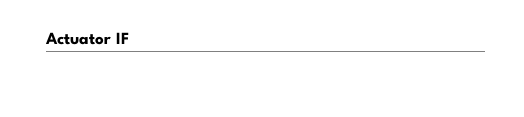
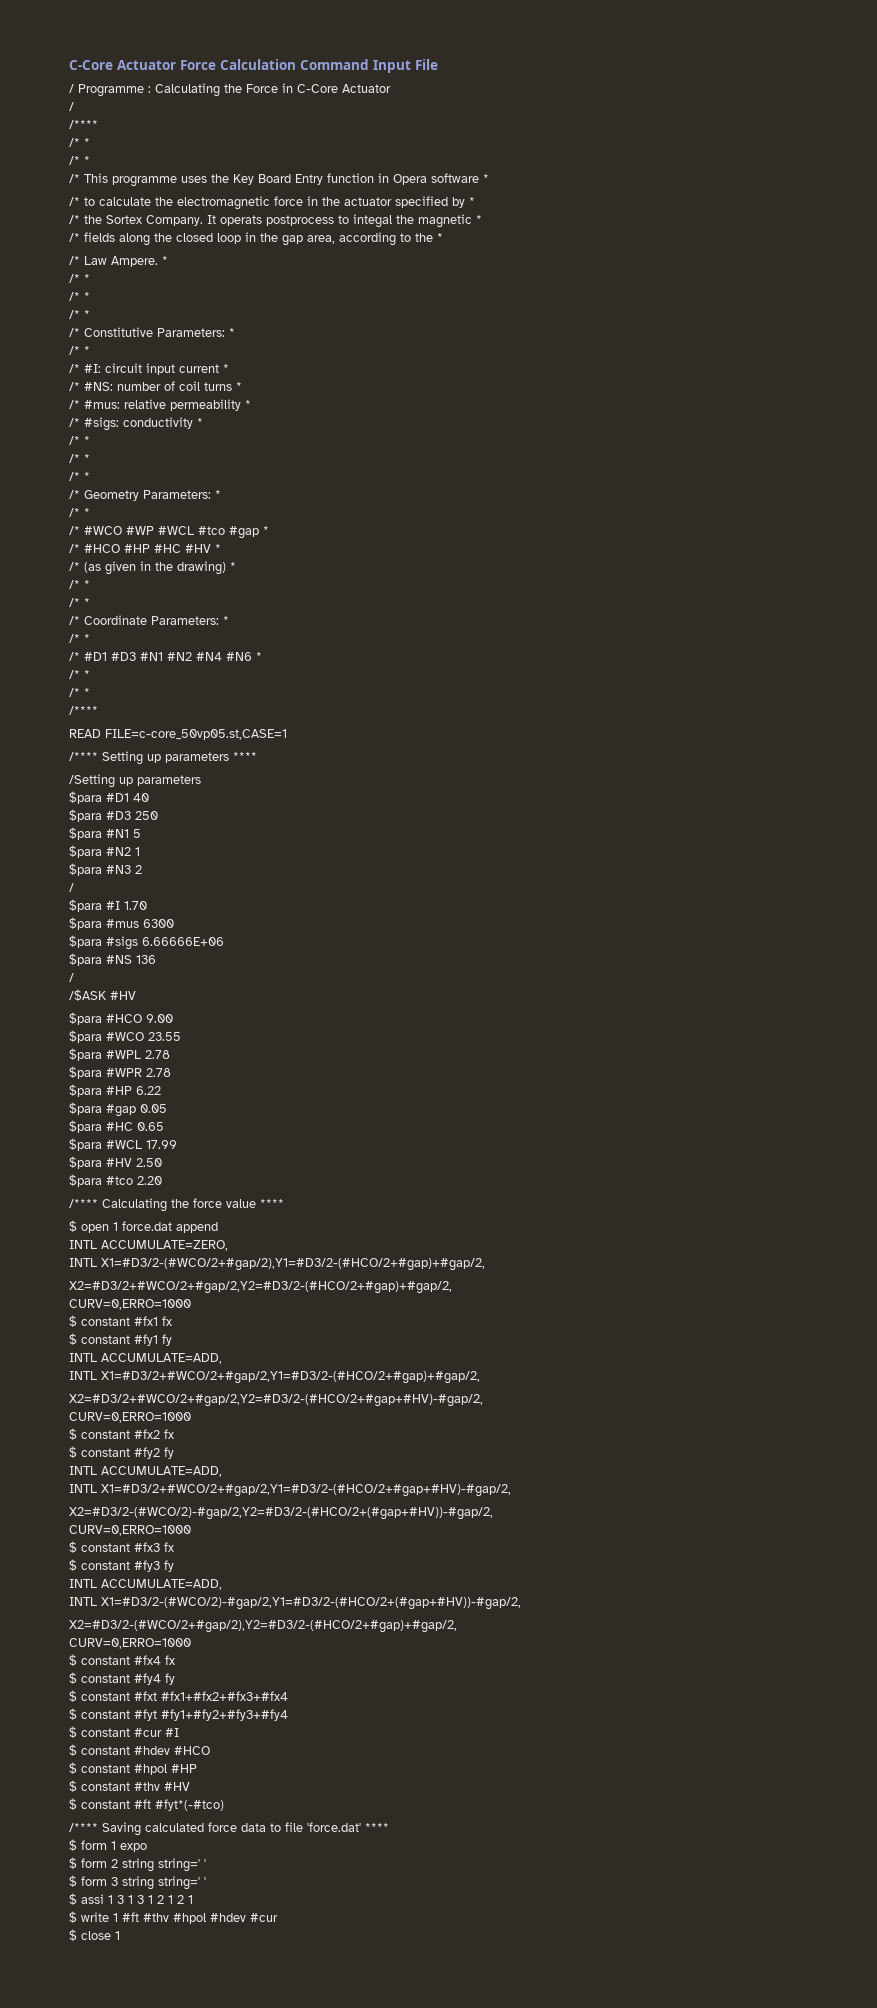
[45,32,129,45] Actuator IF -> [69,59,438,73] [69,83,391,97] [69,102,74,111] [69,120,98,129] [69,138,90,147] [69,156,90,165] [69,173,489,187] [69,196,475,210] [69,214,482,228] [69,232,443,246] [69,256,168,267] [69,274,90,283] [69,292,90,301] [69,310,90,319] [69,327,235,337] [69,346,90,355] [69,363,229,375] [69,381,242,391] [69,399,251,411] [69,417,203,431] [69,436,90,445] [69,454,90,463] [69,472,90,481] [69,490,221,501] [69,508,90,517] [69,526,269,539] [69,544,221,553] [69,561,236,575] [69,580,90,589] [69,598,90,607] [69,615,229,625] [69,634,90,643] [69,652,262,661] [69,670,90,679] [69,688,90,697] [69,706,98,715] [69,729,287,740] [69,751,257,765] [69,774,201,788] [69,791,149,804] [69,809,158,822] [69,827,141,840] [69,845,140,858] [69,863,142,876] [69,883,74,892] [69,899,147,912] [69,917,174,930] [69,935,224,950] [69,953,156,966] [69,973,74,982] [69,989,136,1001] [69,1012,173,1025] [69,1030,181,1043] [69,1048,170,1061] [69,1066,171,1079] [69,1084,161,1097] [69,1102,167,1117] [69,1120,164,1133] [69,1138,177,1151] [69,1156,162,1169] [69,1174,162,1187] [69,1198,284,1212] [69,1220,218,1233] [69,1240,228,1251] [69,1258,485,1271] [69,1281,452,1294] [69,1299,191,1310] [69,1315,172,1327] [69,1333,172,1346] [69,1353,222,1364] [69,1371,480,1384] [69,1394,483,1407] [69,1412,191,1423] [69,1428,174,1440] [69,1446,174,1459] [69,1466,222,1477] [69,1484,511,1497] [69,1507,493,1520] [69,1525,191,1536] [69,1541,174,1553] [69,1559,174,1572] [69,1579,222,1590] [69,1597,521,1610] [69,1620,457,1633] [69,1638,191,1649] [69,1654,175,1666] [69,1672,175,1685] [69,1690,288,1702] [69,1708,288,1721] [69,1726,179,1738] [69,1744,210,1756] [69,1762,197,1775] [69,1780,190,1792] [69,1798,224,1811] [69,1822,389,1836] [69,1839,147,1852] [69,1857,206,1872] [69,1875,206,1890] [69,1893,193,1905] [69,1911,278,1924] [69,1929,120,1941] C-Core Actuator Force Calculation Command Input File // / Programme : Calculating the Force in C-Core Actuator // / // /**** // /* * // /* * // /* This programme uses the Key Board Entry function in Opera software * // /* to calculate the electromagnetic force in the actuator specified by * // /* the Sortex Company. It operats postprocess to integal the magnetic * // /* fields along the closed loop in the gap area, according to the * // /* Law Ampere. * // /* * // /* * // /* * // /* Constitutive Parameters: * // /* * // /* #I: circuit input current * // /* #NS: number of coil turns * // /* #mus: relative permeability * // /* #sigs: conductivity * // /* * // /* * // /* * // /* Geometry Parameters: * // /* * // /* #WCO #WP #WCL #tco #gap * // /* #HCO #HP #HC #HV * // /* (as given in the drawing) * // /* * // /* * // /* Coordinate Parameters: * // /* * // /* #D1 #D3 #N1 #N2 #N4 #N6 * // /* * // /* * // /**** // READ FILE=c-core_50vp05.st,CASE=1 // /**** Setting up parameters **** // /Setting up parameters // $para #D1 40 // $para #D3 250 // $para #N1 5 // $para #N2 1 // $para #N3 2 // / // $para #I 1.70 // $para #mus 6300 // $para #sigs 6.66666E+06 // $para #NS 136 // / // /$ASK #HV // $para #HCO 9.00 // $para #WCO 23.55 // $para #WPL 2.78 // $para #WPR 2.78 // $para #HP 6.22 // $para #gap 0.05 // $para #HC 0.65 // $para #WCL 17.99 // $para #HV 2.50 // $para #tco 2.20 // /**** Calculating the force value **** // $ open 1 force.dat append // INTL ACCUMULATE=ZERO, // INTL X1=#D3/2-(#WCO/2+#gap/2),Y1=#D3/2-(#HCO/2+#gap)+#gap/2, // X2=#D3/2+#WCO/2+#gap/2,Y2=#D3/2-(#HCO/2+#gap)+#gap/2, // CURV=0,ERRO=1000 // $ constant #fx1 fx // $ constant #fy1 fy // INTL ACCUMULATE=ADD, // INTL X1=#D3/2+#WCO/2+#gap/2,Y1=#D3/2-(#HCO/2+#gap)+#gap/2, // X2=#D3/2+#WCO/2+#gap/2,Y2=#D3/2-(#HCO/2+#gap+#HV)-#gap/2, // CURV=0,ERRO=1000 // $ constant #fx2 fx // $ constant #fy2 fy // INTL ACCUMULATE=ADD, // INTL X1=#D3/2+#WCO/2+#gap/2,Y1=#D3/2-(#HCO/2+#gap+#HV)-#gap/2, // X2=#D3/2-(#WCO/2)-#gap/2,Y2=#D3/2-(#HCO/2+(#gap+#HV))-#gap/2, // CURV=0,ERRO=1000 // $ constant #fx3 fx // $ constant #fy3 fy // INTL ACCUMULATE=ADD, // INTL X1=#D3/2-(#WCO/2)-#gap/2,Y1=#D3/2-(#HCO/2+(#gap+#HV))-#gap/2, // X2=#D3/2-(#WCO/2+#gap/2),Y2=#D3/2-(#HCO/2+#gap)+#gap/2, // CURV=0,ERRO=1000 // $ constant #fx4 fx // $ constant #fy4 fy // $ constant #fxt #fx1+#fx2+#fx3+#fx4 // $ constant #fyt #fy1+#fy2+#fy3+#fy4 // $ constant #cur #I // $ constant #hdev #HCO // $ constant #hpol #HP // $ constant #thv #HV // $ constant #ft #fyt*(-#tco) // /**** Saving calculated force data to file 'force.dat' **** // $ form 1 expo // $ form 2 string string=' ' // $ form 3 string string=' ' // $ assi 1 3 1 3 1 2 1 2 1 // $ write 1 #ft #thv #hpol #hdev #cur // $ close 1

